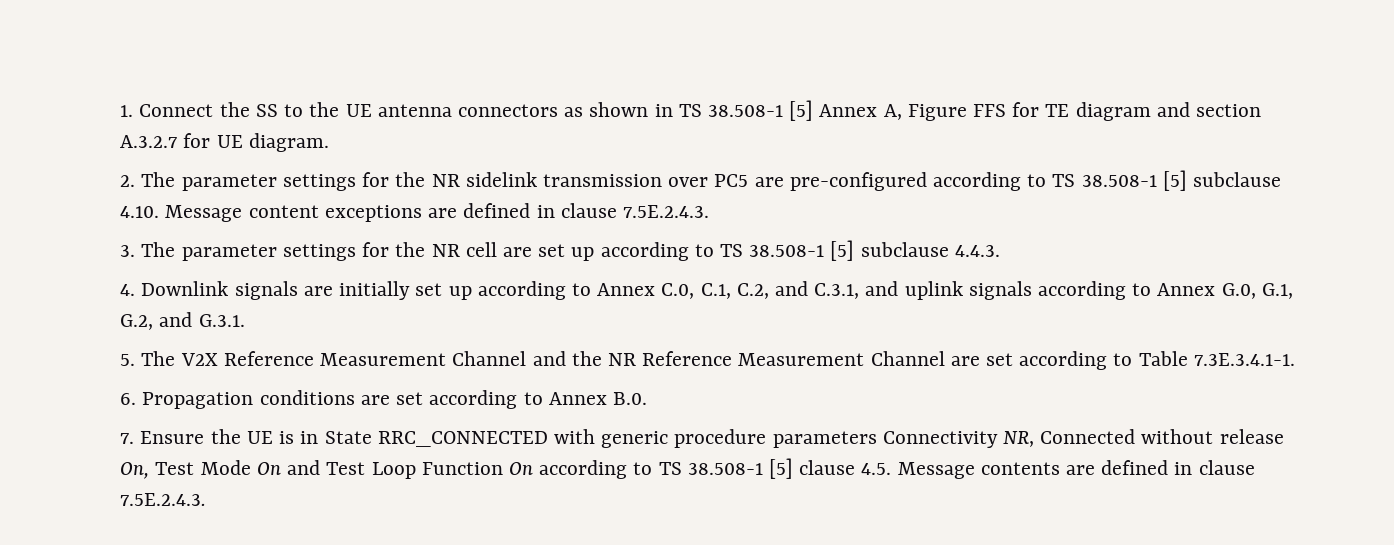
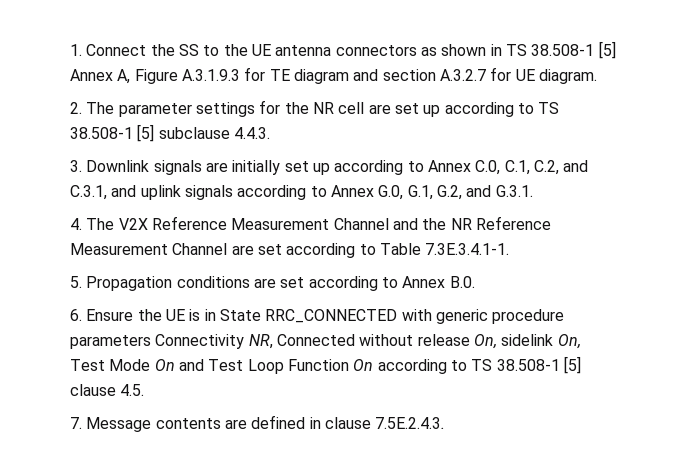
[973,104,1007,117] FFS -> [182,69,241,81] A.3.1.9.3
[465,170,1282,191] [120,203,709,222] [120,242,460,261] sidelink transmission over PC5 are pre-configured according to TS 38.508-1 [5] subclause 4.10. Message content exceptions are defined in clause 7.5E.2.4.3. // 3. The parameter settings for the NR -> (335, 108) none
[120,284,136,296] 4. -> [70,160,83,172] 3.
[120,354,136,366] 5. -> [70,218,83,230] 4.
[120,393,137,405] 6. -> [70,276,83,288] 5.
[120,433,135,444] 7. -> [70,309,83,321] 6.
(150, 470) none -> [501,334,581,349] sidelink On,
(892, 469) none -> [70,417,83,429] // 7.

